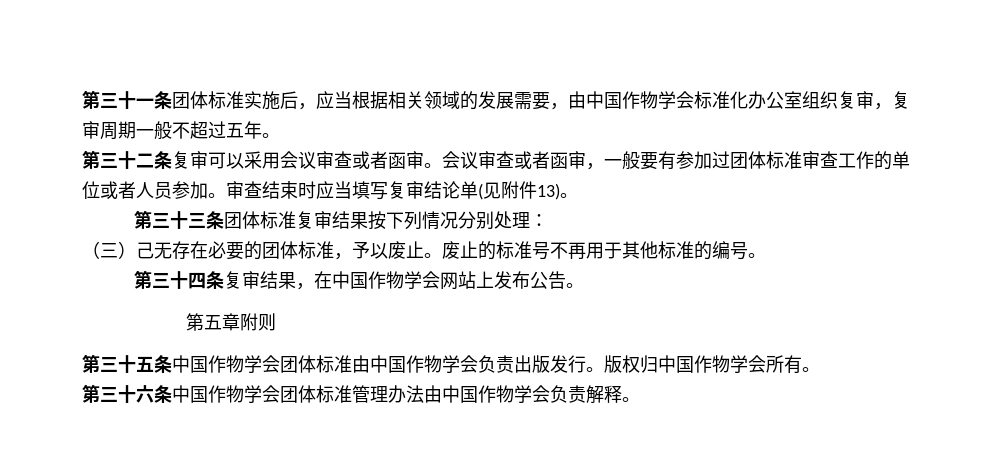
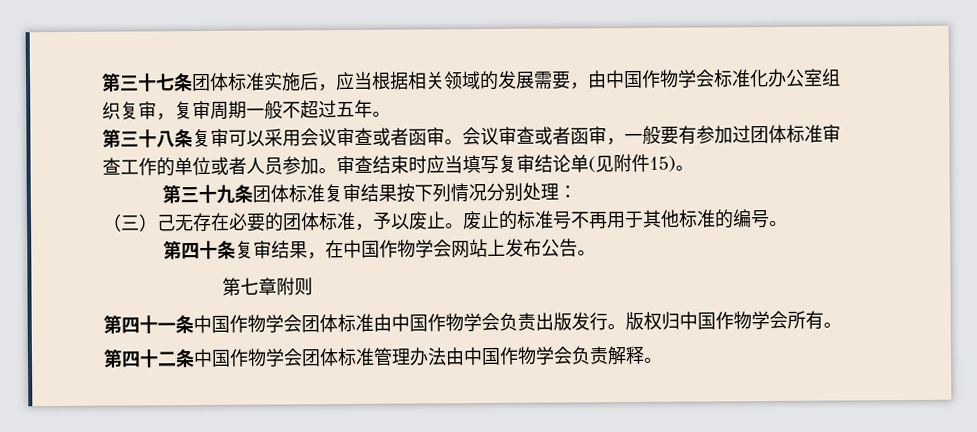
[82,90,154,109] 第三十一 -> [101,72,175,92] 第三十七
[136,153,154,168] 二 -> [156,130,175,148] 八
[537,183,578,200] [134,210,207,229] 13)。 // 第三十三 -> [649,155,694,172] [161,184,235,204] 15)。 // 第三十九
[152,271,207,289] 三十四 -> [180,240,218,260] 四十
[204,315,223,330] 五 -> [240,277,260,295] 七
[100,355,154,373] 三十五 -> [121,315,176,334] 四十一
[100,385,154,403] 三十六 -> [121,349,177,368] 四十二

